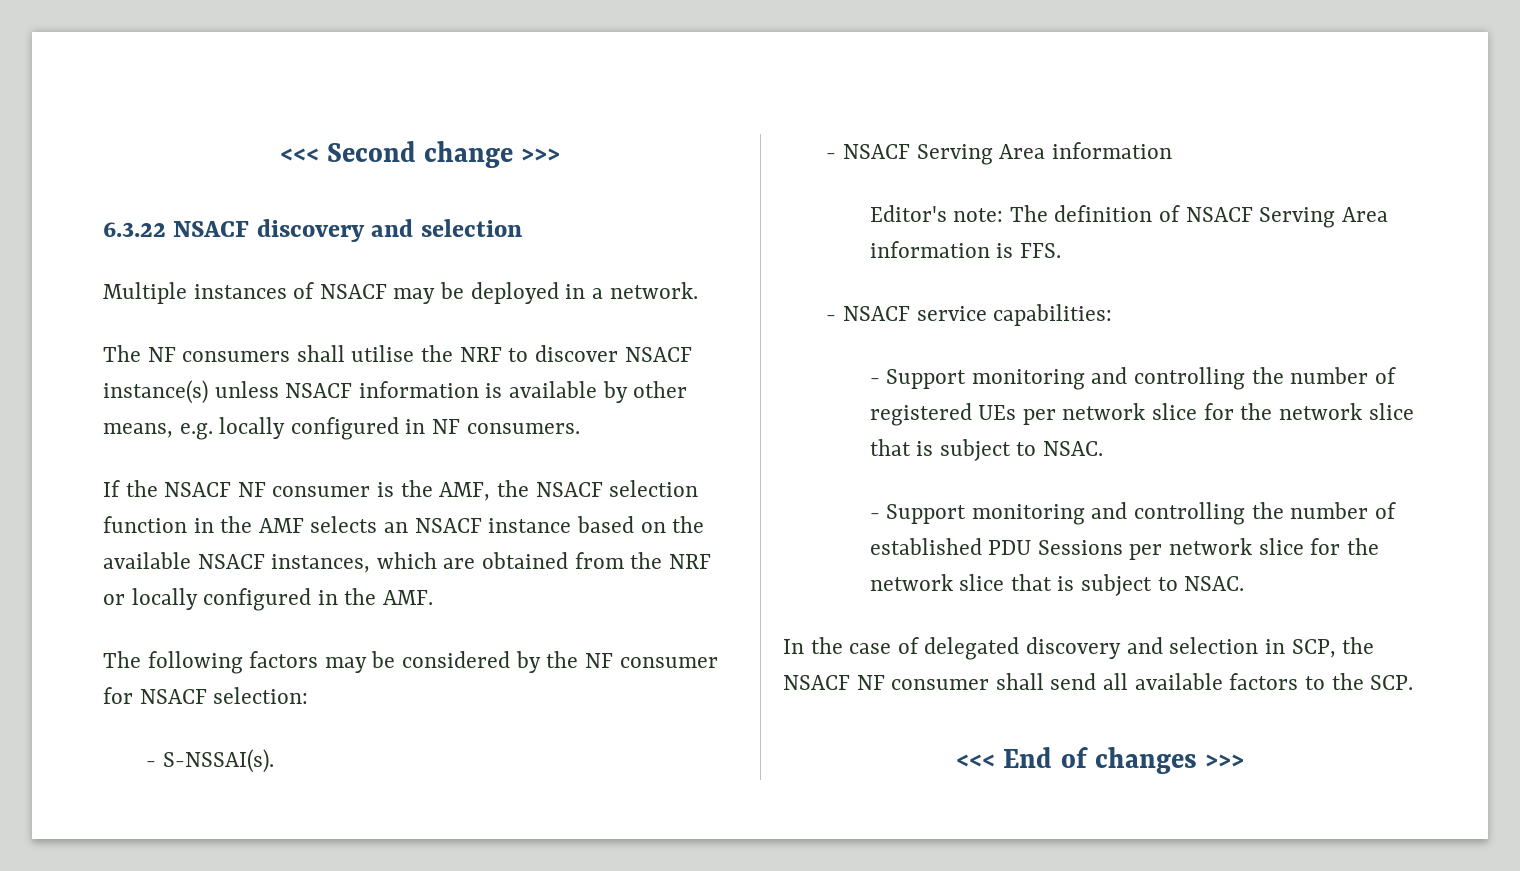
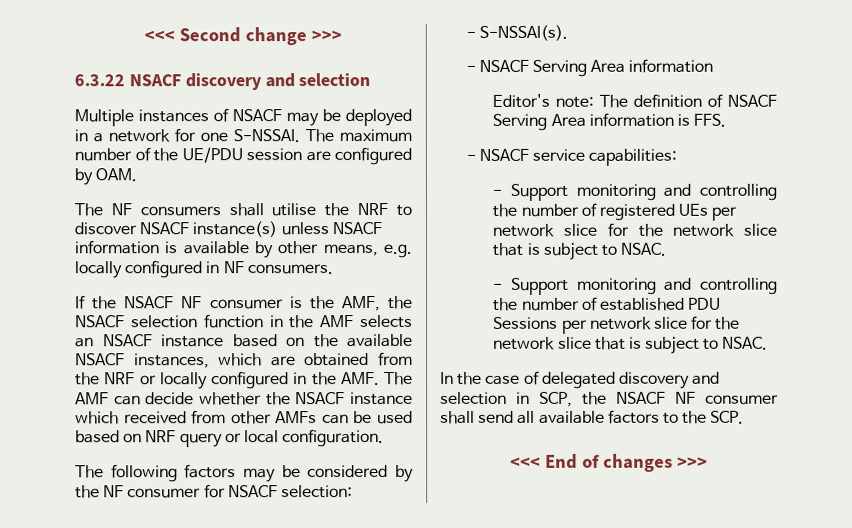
[609,282,698,299] network. -> [108,128,412,143] [74,147,412,166] [74,168,138,186] network for one S-NSSAI. The maximum number of the UE/PDU session are configured by OAM.
(434, 597) none -> [384,372,413,386] [75,392,413,406] [75,410,413,425] [75,429,385,448] The AMF can decide whether the NSACF instance which received from other AMFs can be used based on NRF query or local configuration.

